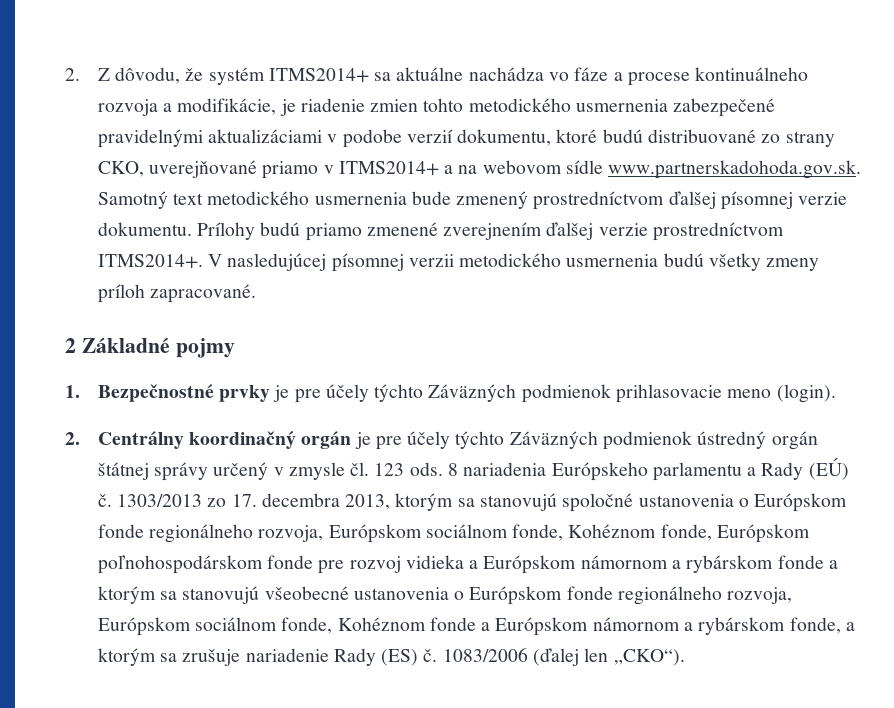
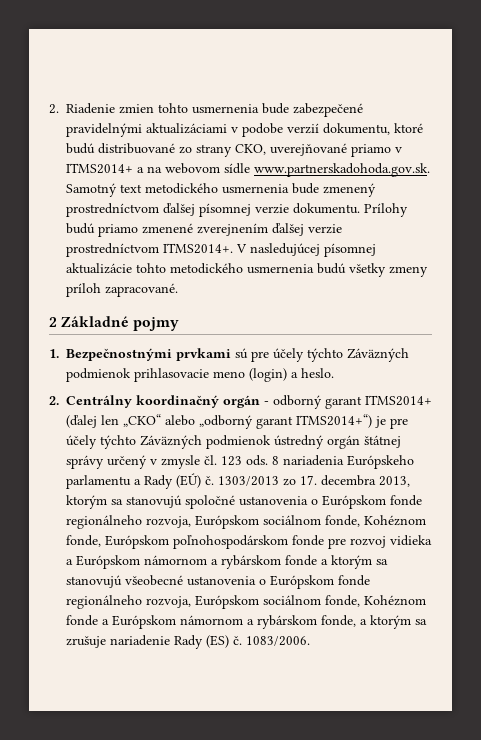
[65,67,809,86] [97,98,669,116] 2. Z dôvodu, že systém ITMS2014+ sa aktuálne nachádza vo fáze a procese kontinuálneho rozvoja a modifikácie, je riadenie zmien tohto metodického usmernenia -> [49,103,289,114] 2. Riadenie zmien tohto usmernenia bude
[408,254,454,267] verzii -> [66,263,166,274] aktualizácie tohto
[97,384,290,402] Bezpečnostné prvky je -> [66,348,248,361] Bezpečnostnými prvkami sú
[776,384,836,403] (login). -> [249,368,334,382] (login) a heslo.
(352, 440) none -> [264,395,432,409] [66,414,372,429] - odborný garant ITMS2014+ (ďalej len „CKO“ alebo „odborný garant ITMS2014+“)
[442,648,685,666] 1083/2006 (ďalej len „CKO“). -> [246,636,310,646] 1083/2006.

